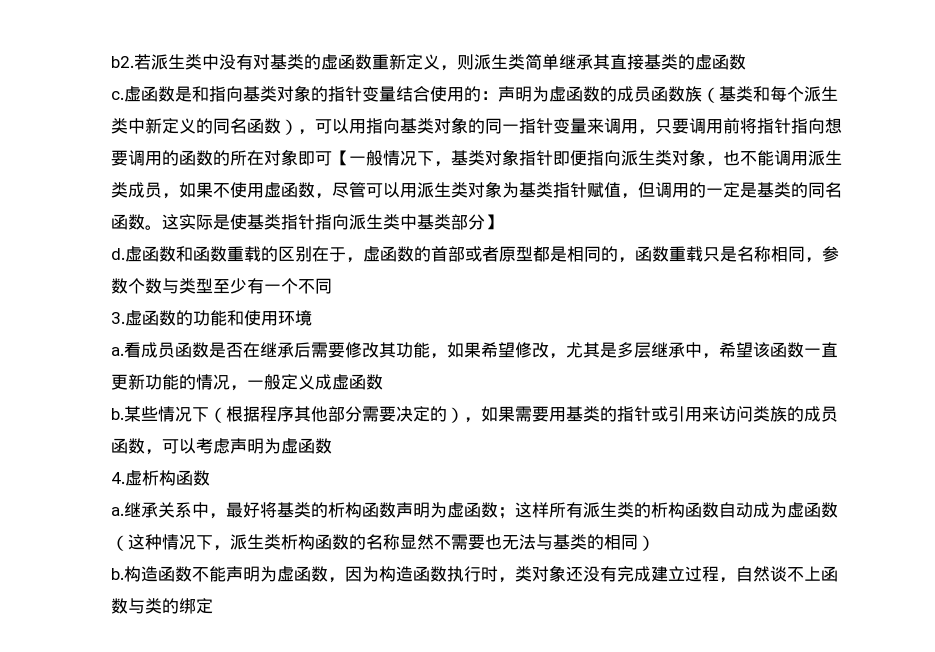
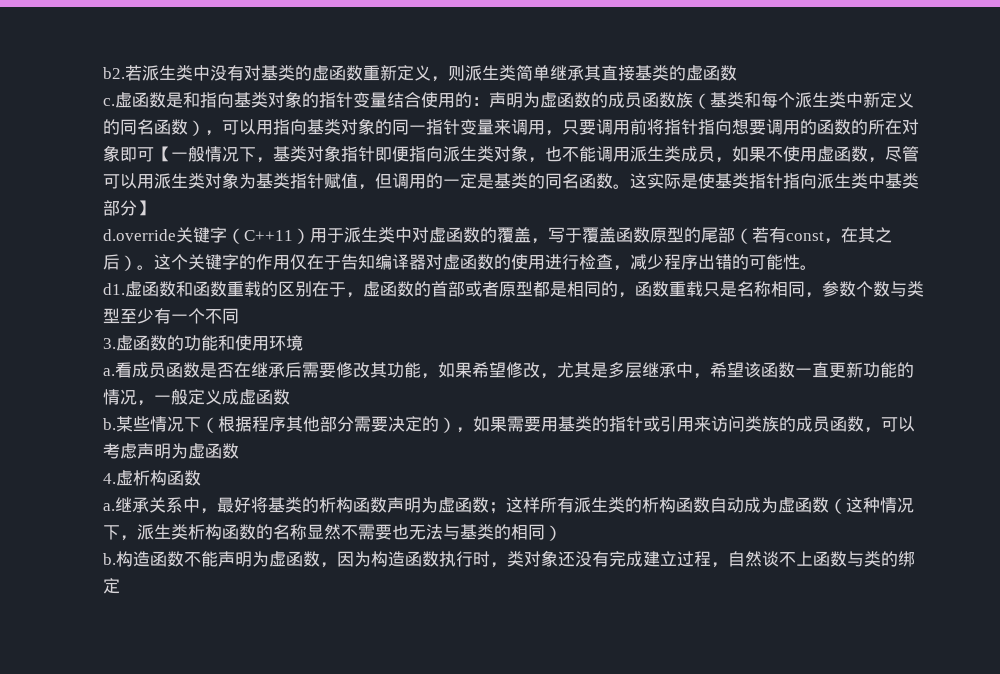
[110,248,125,260] d. -> [102,227,892,244] [102,254,817,271] [102,283,125,295] d.override关键字（C++11）用于派生类中对虚函数的覆盖，写于覆盖函数原型的尾部（若有const，在其之后）。这个关键字的作用仅在于告知编译器对虚函数的使用进行检查，减少程序出错的可能性。 // d1.

